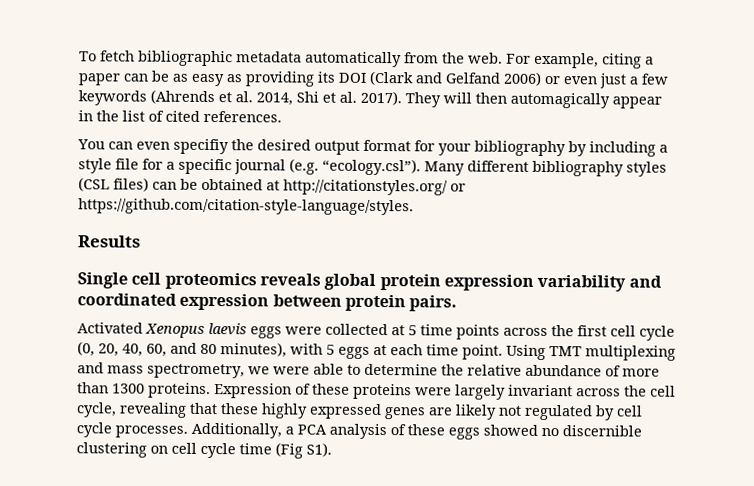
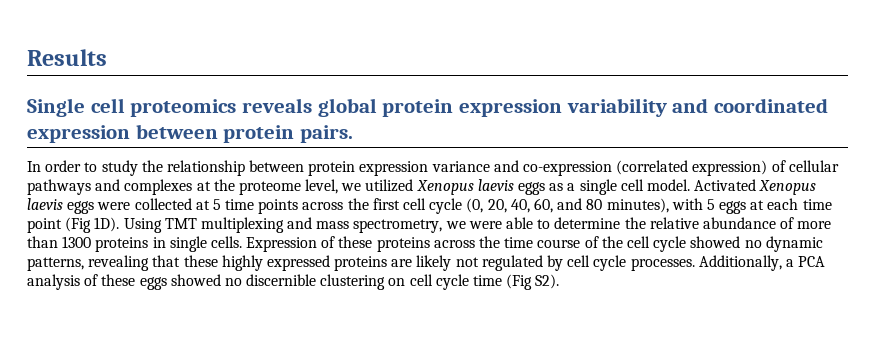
[79,50,654,69] [78,70,669,89] [78,89,662,109] [78,110,282,123] [77,138,668,157] [78,158,667,177] [78,177,466,196] [78,198,414,216] To fetch bibliographic metadata automatically from the web. For example, citing a paper can be as easy as providing its DOI (Clark and Gelfand 2006) or even just a few keywords (Ahrends et al. 2014, Shi et al. 2017). They will then automagically appear in the list of cited references. // You can even specifiy the desired output format for your bibliography by including a style file for a specific journal (e.g. “ecology.csl”). Many different bibliography styles (CSL files) can be obtained at http://citationstyles.org/ or https://github.com/citation-style-language/styles. // -> (27, 57) none
(458, 303) none -> [27,160,839,176] [27,179,690,195] In order to study the relationship between protein expression variance and co-expression (correlated expression) of cellular pathways and complexes at the proteome level, we utilized Xenopus laevis eggs as a single cell model.
[462,344,503,360] point. -> [27,217,120,233] point (Fig 1D).
[148,382,676,400] [76,402,117,418] proteins. Expression of these proteins were largely invariant across the cell cycle, -> [95,236,823,252] [27,257,84,271] proteins in single cells. Expression of these proteins across the time course of the cell cycle showed no dynamic patterns,
[384,407,426,420] genes -> [334,256,388,271] proteins
[306,442,332,457] S1). -> [535,274,560,289] S2).

